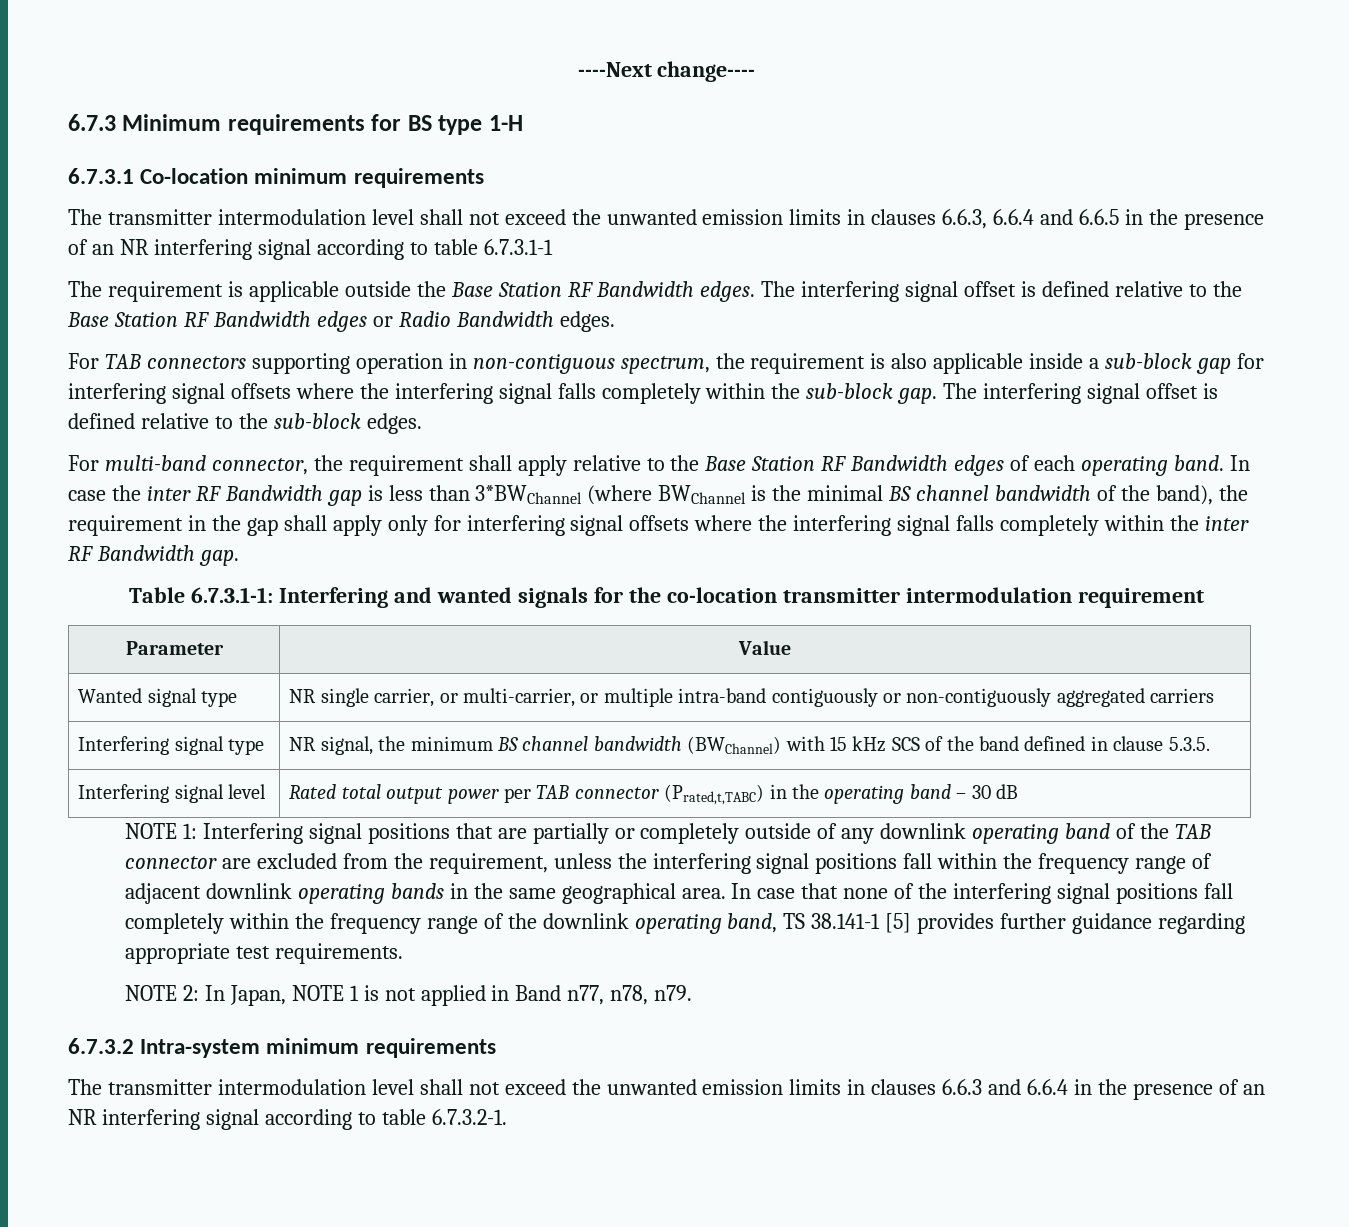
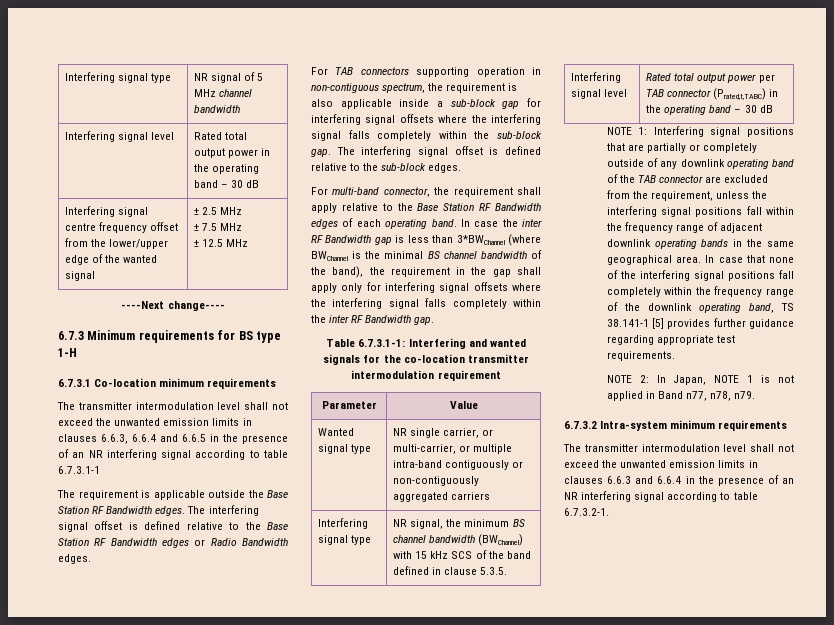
(577, 69) none -> [65,72,172,83] [194,72,264,83] [194,89,253,97] [194,105,241,113] [65,131,175,142] [194,132,248,140] [194,148,271,158] [194,164,260,174] [194,180,260,188] [65,206,149,217] [65,222,179,233] [65,238,169,249] [65,254,158,265] [65,271,96,281] [194,207,243,215] [194,223,243,231] [194,239,249,247] Interfering signal type | NR signal of 5 MHz channel bandwidth // Interfering signal level | Rated total output power in the operating band – 30 dB // Interfering signal centre frequency offset from the lower/upper edge of the wanted signal | ± 2.5 MHz // ± 7.5 MHz // ± 12.5 MHz //

